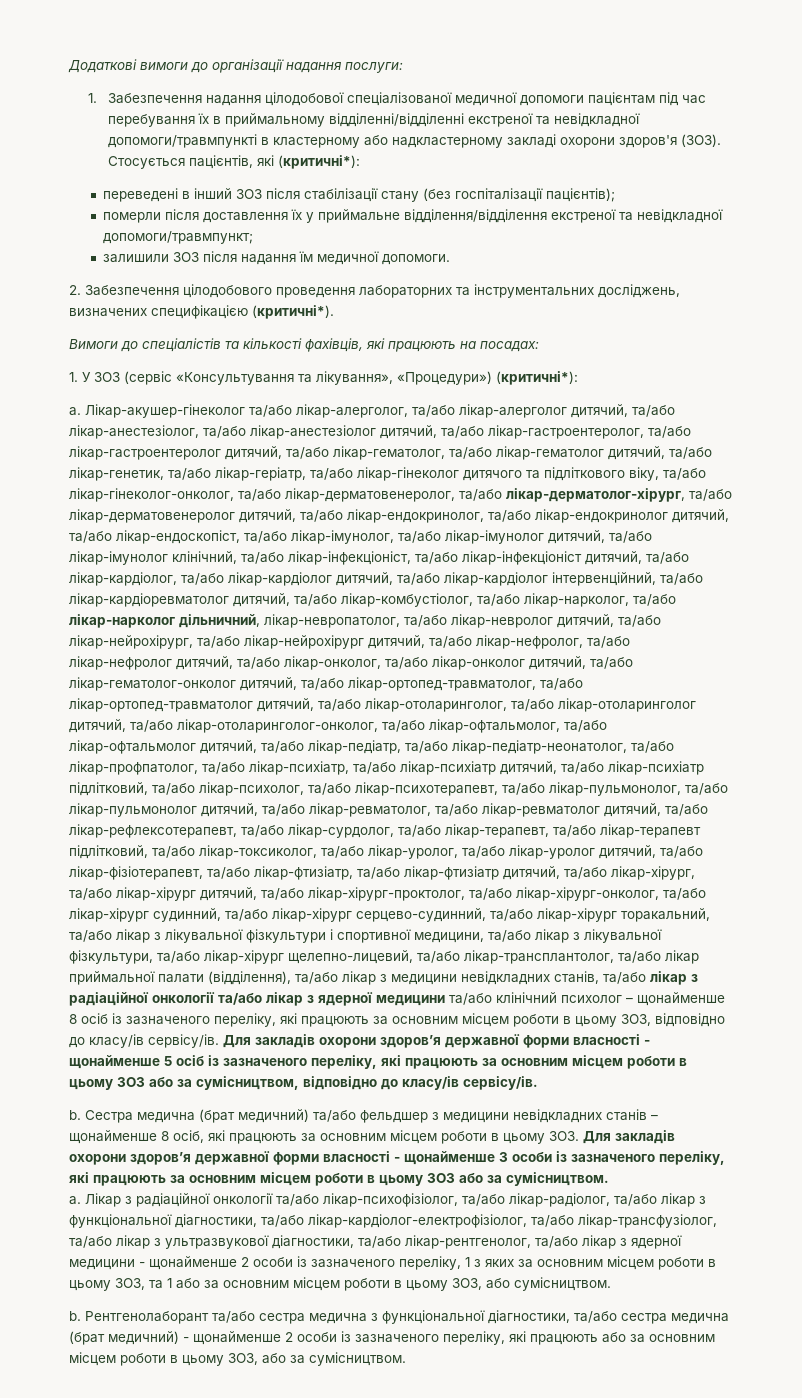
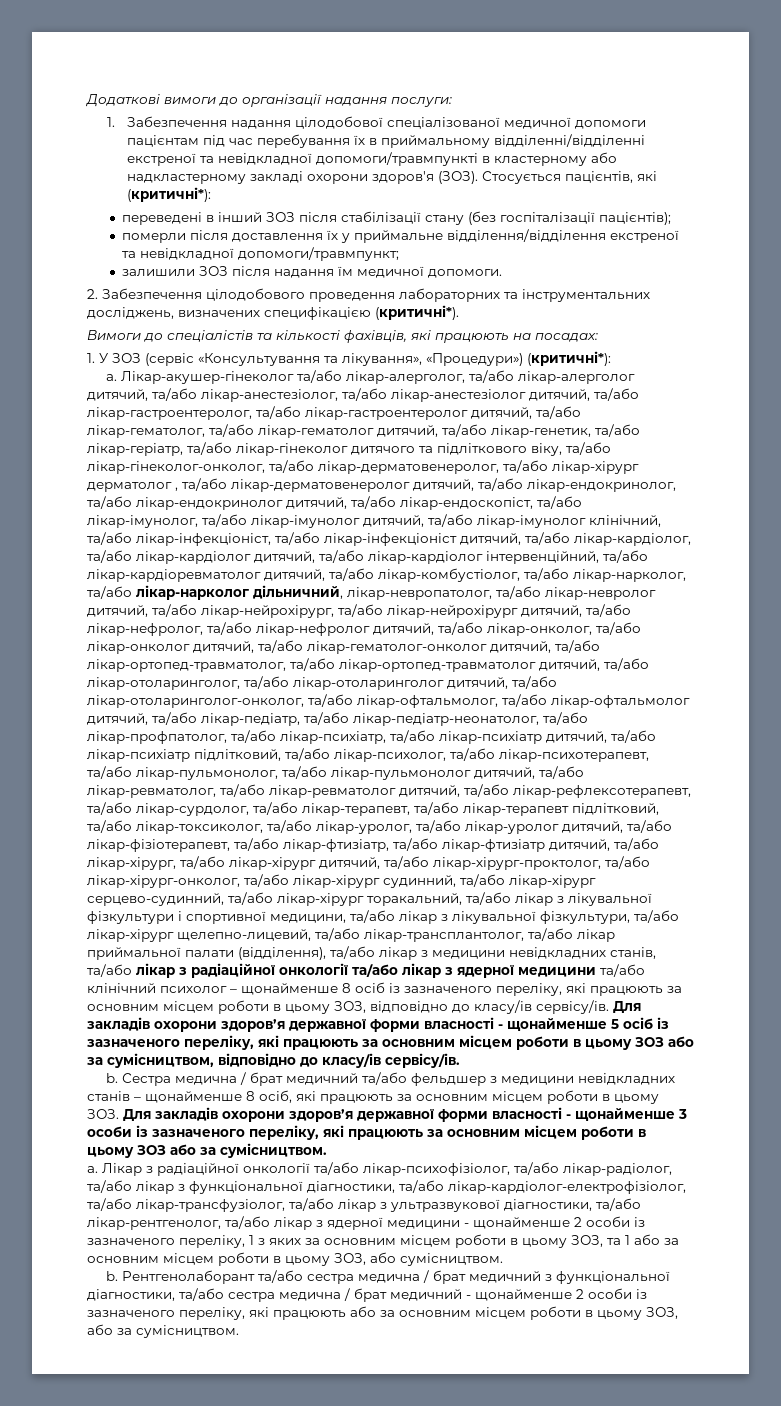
[506,488,685,502] лікар-дерматолог-хірург, -> [552,461,639,474] [87,482,178,492] лікар-хірург дерматолог ,
[199,1109,309,1123] (брат медичний) -> [239,1072,358,1086] / брат медичний
(367, 1318) none -> [422,1270,541,1284] / брат медичний
[69,1331,179,1345] (брат медичний) -> [344,1288,462,1302] / брат медичний

